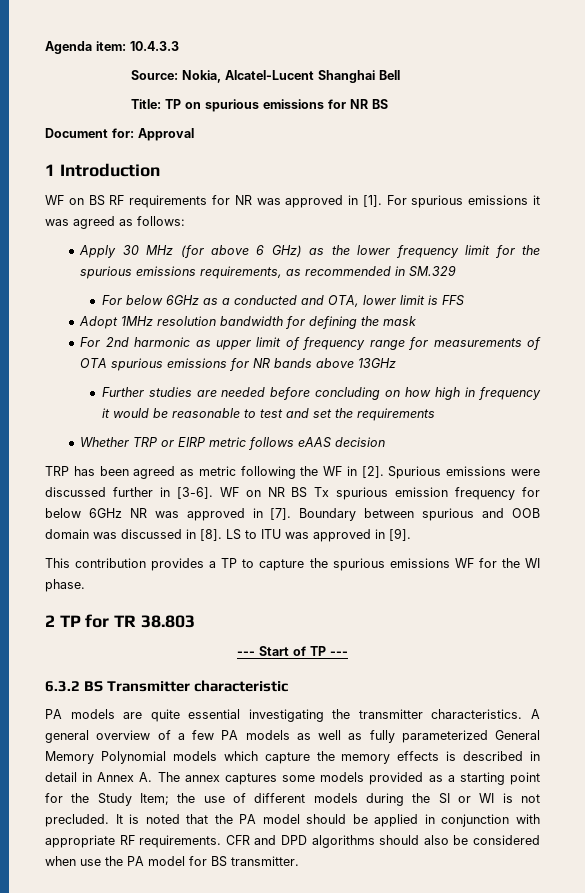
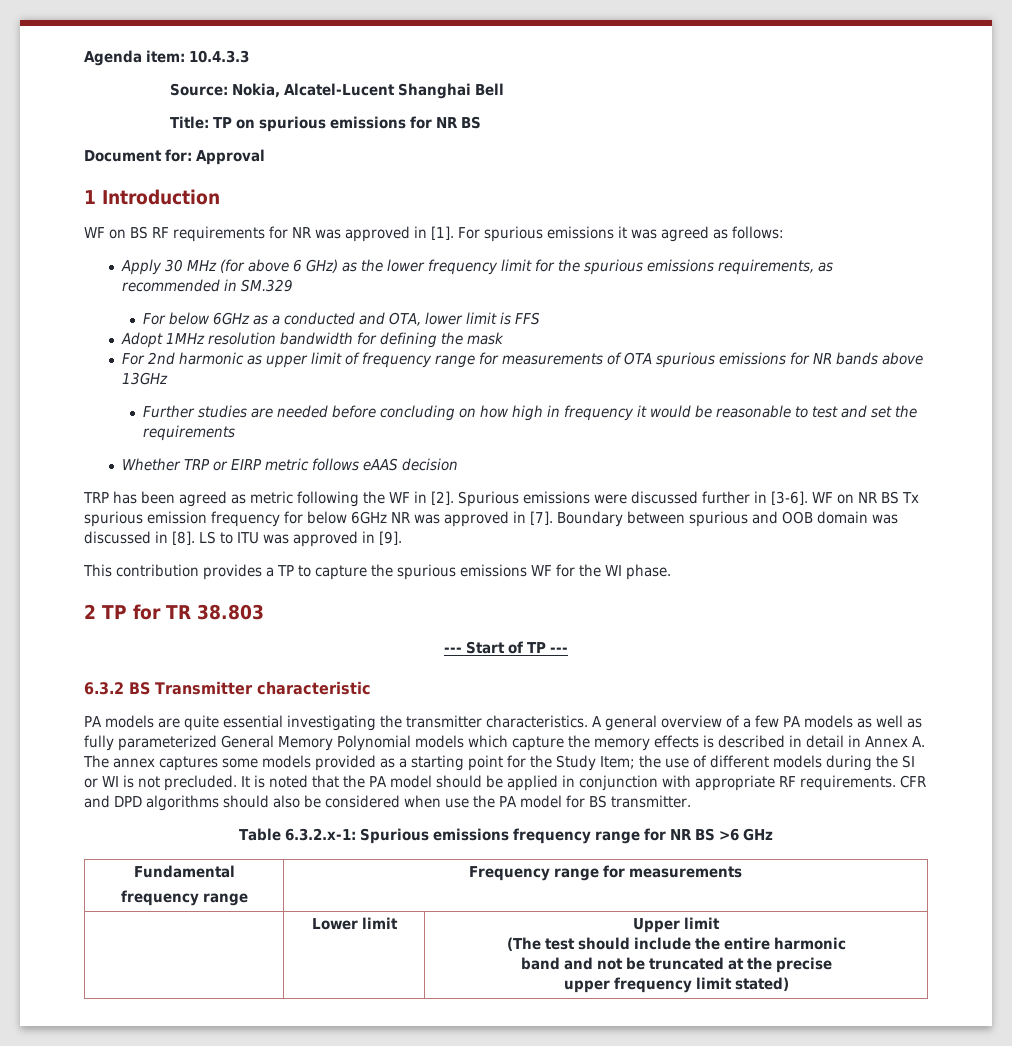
(299, 861) none -> [239,828,773,844] [133,865,235,878] [120,890,248,906] [469,865,742,881] [311,917,398,930] [633,917,720,933] [506,937,846,951] [520,957,832,973] [563,977,789,993] // Table 6.3.2.x-1: Spurious emissions frequency range for NR BS >6 GHz // Fundamental // frequency range | Frequency range for measurements // | Lower limit | Upper limit // (The test should include the entire harmonic // band and not be truncated at the precise // upper frequency limit stated)

